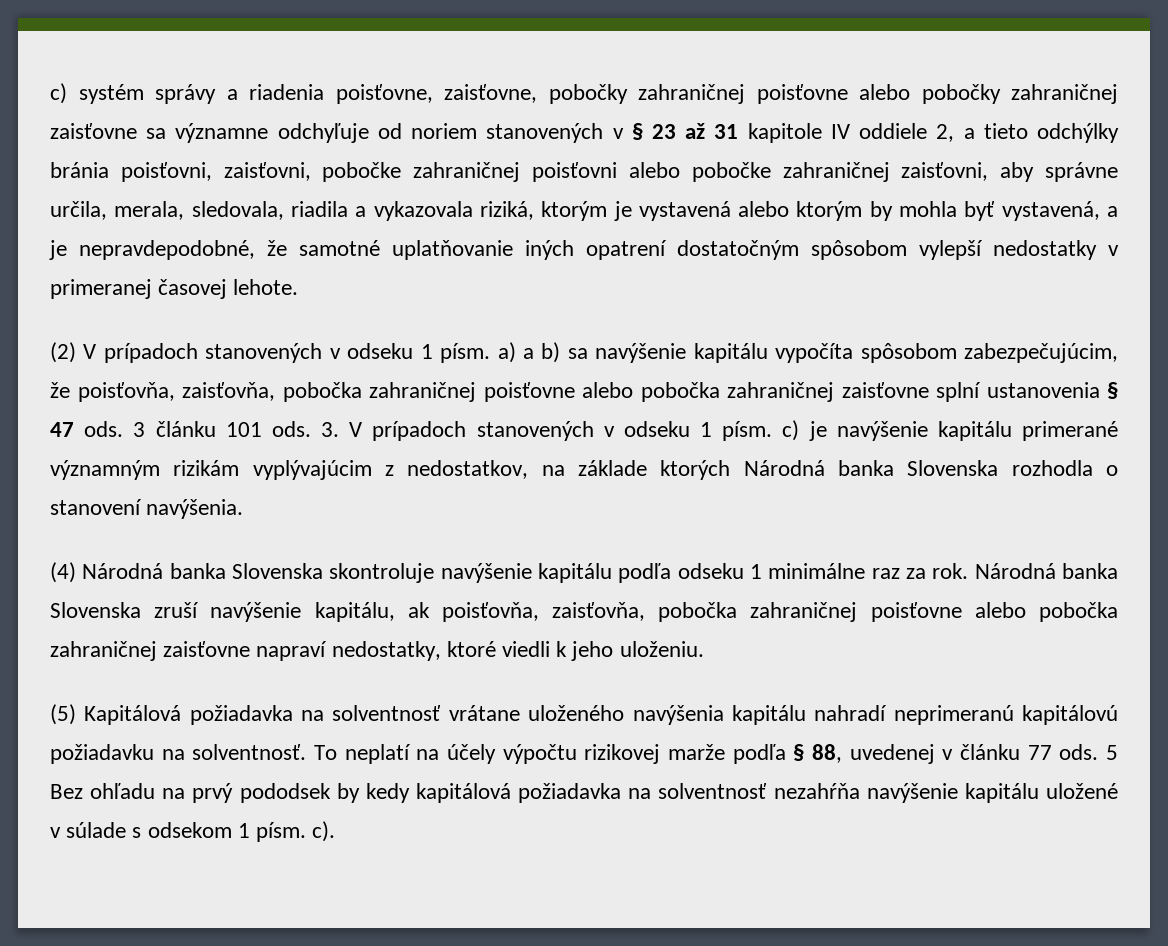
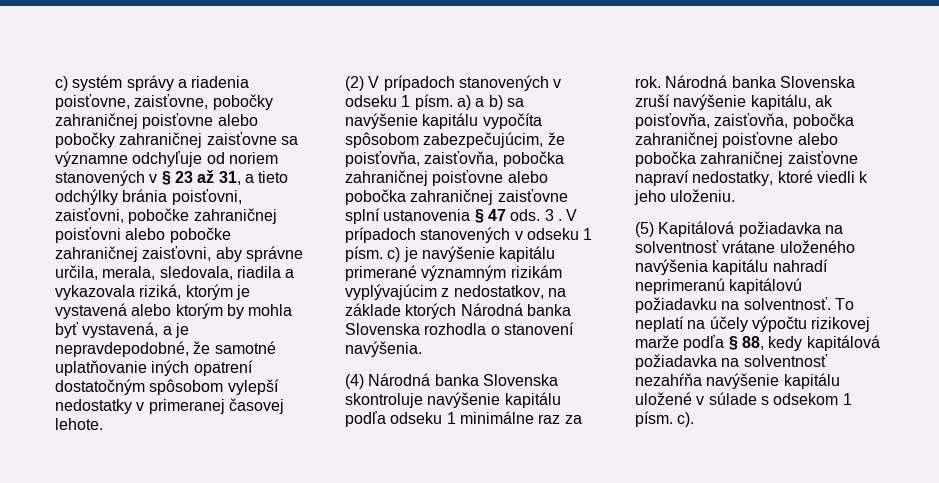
[714,123,955,143] 31 kapitole IV oddiele 2, -> [218,171,241,185] 31,
[155,421,339,437] článku 101 ods. 3. -> [557,219,562,221] .
[849,744,1118,764] [50,783,360,803] uvedenej v článku 77 ods. 5 Bez ohľadu na prvý pododsek by -> (764, 343) none

